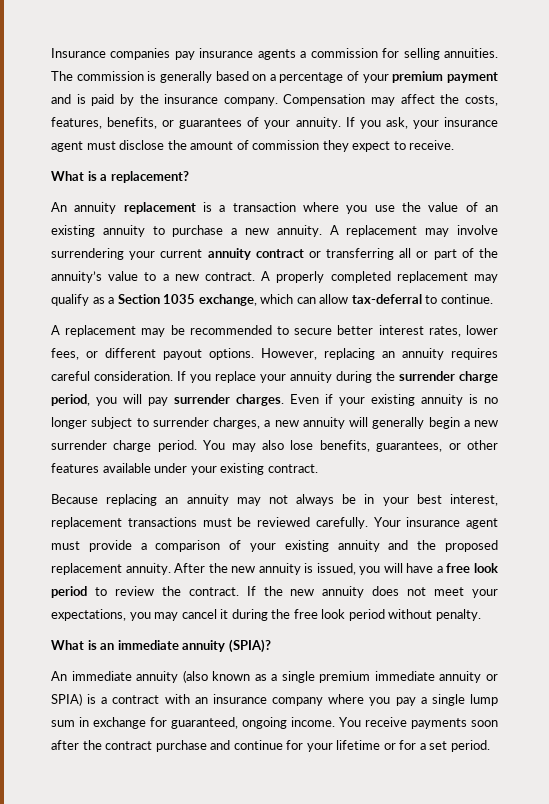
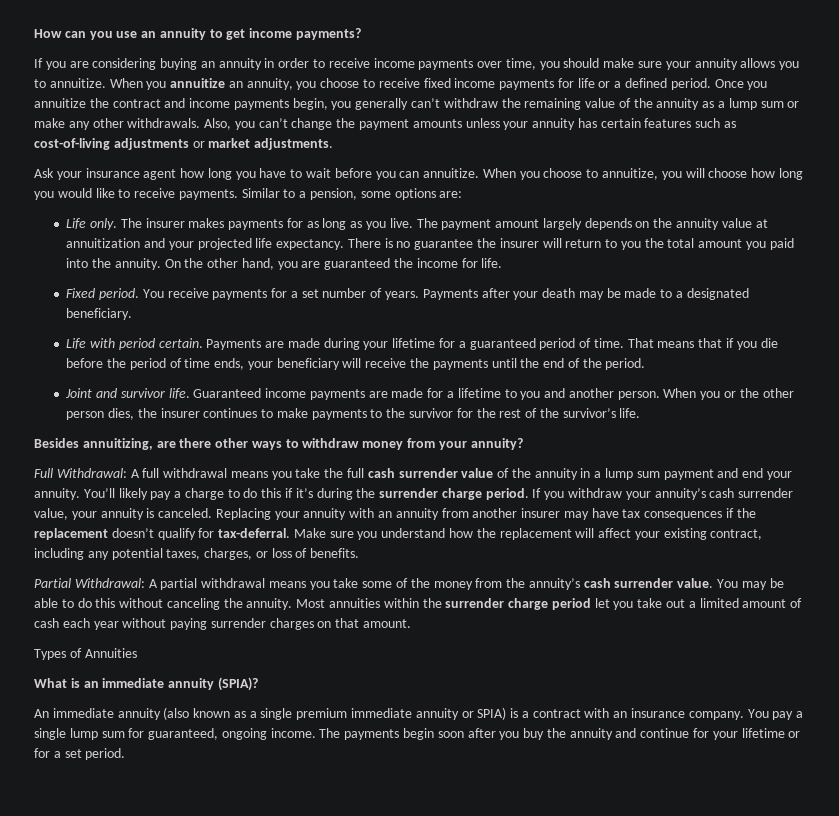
[51,48,499,60] [51,71,498,83] [51,94,498,106] [51,117,498,129] [51,140,455,152] [51,171,189,183] [51,202,498,214] [51,225,499,237] [51,248,499,260] [51,271,498,283] [51,294,493,306] [51,325,498,337] [51,348,498,360] [51,371,498,383] [51,394,498,406] [51,417,498,429] [51,440,498,452] [51,463,318,475] [51,494,499,506] [51,517,498,529] [51,540,499,552] [51,563,499,575] [51,586,499,598] [51,609,481,621] Insurance companies pay insurance agents a commission for selling annuities. The commission is generally based on a percentage of your premium payment and is paid by the insurance company. Compensation may affect the costs, features, benefits, or guarantees of your annuity. If you ask, your insurance agent must disclose the amount of commission they expect to receive. // What is a replacement? // An annuity replacement is a transaction where you use the value of an existing annuity to purchase a new annuity. A replacement may involve surrendering your current annuity contract or transferring all or part of the annuity’s value to a new contract. A properly completed replacement may qualify as a Section 1035 exchange, which can allow tax-deferral to continue. // A replacement may be recommended to secure better interest rates, lower fees, or different payout options. However, replacing an annuity requires careful consideration. If you replace your annuity during the surrender charge period, you will pay surrender charges. Even if your existing annuity is no longer subject to surrender charges, a new annuity will generally begin a new surrender charge period. You may also lose benefits, guarantees, or other features available under your existing contract. // Because replacing an annuity may not always be in your best interest, replacement transactions must be reviewed carefully. Your insurance agent must provide a comparison of your existing annuity and the proposed replacement annuity. After the new annuity is issued, you will have a free look period to review the contract. If the new annuity does not meet your expectations, you may cancel it during the free look period without penalty. -> [34,28,362,40] [34,58,800,70] [34,78,768,90] [34,98,800,110] [34,118,737,130] [34,138,334,150] [34,168,803,180] [34,188,463,200] [66,218,768,230] [66,238,794,250] [66,258,503,270] [66,288,749,300] [66,308,133,320] [66,338,778,350] [66,358,646,370] [65,388,794,400] [66,408,641,420] [34,438,523,450] [34,468,792,480] [34,488,794,500] [34,508,756,520] [34,528,763,540] [34,548,360,560] [34,578,784,590] [34,598,803,610] [34,618,412,630] [34,648,137,660] How can you use an annuity to get income payments? // If you are considering buying an annuity in order to receive income payments over time, you should make sure your annuity allows you to annuitize. When you annuitize an annuity, you choose to receive fixed income payments for life or a defined period. Once you annuitize the contract and income payments begin, you generally can’t withdraw the remaining value of the annuity as a lump sum or make any other withdrawals. Also, you can’t change the payment amounts unless your annuity has certain features such as cost-of-living adjustments or market adjustments. // Ask your insurance agent how long you have to wait before you can annuitize. When you choose to annuitize, you will choose how long you would like to receive payments. Similar to a pension, some options are: // Life only. The insurer makes payments for as long as you live. The payment amount largely depends on the annuity value at annuitization and your projected life expectancy. There is no guarantee the insurer will return to you the total amount you paid into the annuity. On the other hand, you are guaranteed the income for life. // Fixed period. You receive payments for a set number of years. Payments after your death may be made to a designated beneficiary. // Life with period certain. Payments are made during your lifetime for a guaranteed period of time. That means that if you die before the period of time ends, your beneficiary will receive the payments until the end of the period. // Joint and survivor life. Guaranteed income payments are made for a lifetime to you and another person. When you or the other person dies, the insurer continues to make payments to the survivor for the rest of the survivor’s life. // Besides annuitizing, are there other ways to withdraw money from your annuity? // Full Withdrawal: A full withdrawal means you take the full cash surrender value of the annuity in a lump sum payment and end your annuity. You’ll likely pay a charge to do this if it’s during the surrender charge period. If you withdraw your annuity’s cash surrender value, your annuity is canceled. Replacing your annuity with an annuity from another insurer may have tax consequences if the replacement doesn’t qualify for tax-deferral. Make sure you understand how the replacement will affect your existing contract, including any potential taxes, charges, or loss of benefits. // Partial Withdrawal: A partial withdrawal means you take some of the money from the annuity’s cash surrender value. You may be able to do this without canceling the annuity. Most annuities within the surrender charge period let you take out a limited amount of cash each year without paying surrender charges on that amount. // Types of Annuities
[272,694,391,706] company where you -> [688,709,769,720] company. You
[79,717,146,729] in exchange -> (125, 734) none
[339,717,498,729] [51,740,207,752] You receive payments soon after the contract purchase -> [319,728,613,740] The payments begin soon after you buy the annuity

